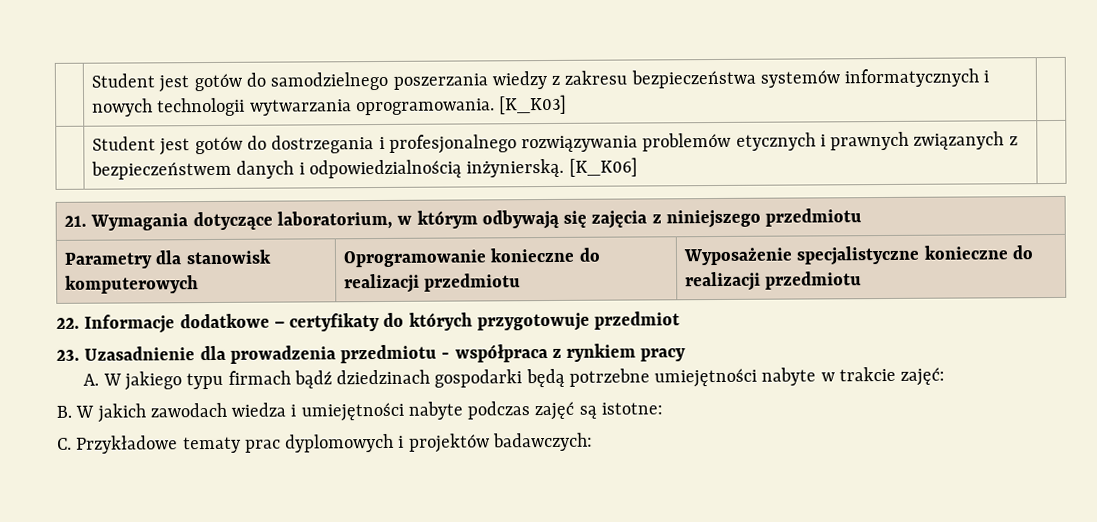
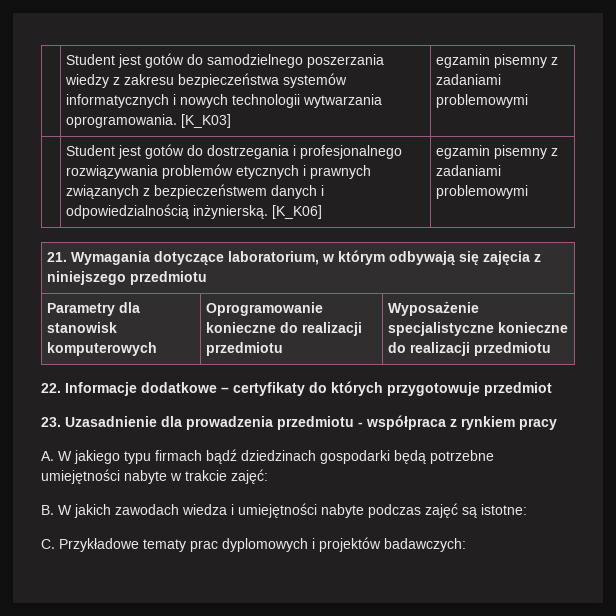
(568, 104) none -> [436,54,559,68] [436,74,502,85] [436,94,529,108] egzamin pisemny z zadaniami problemowymi
(638, 167) none -> [436,145,559,159] [436,165,502,176] [436,185,529,199] egzamin pisemny z zadaniami problemowymi

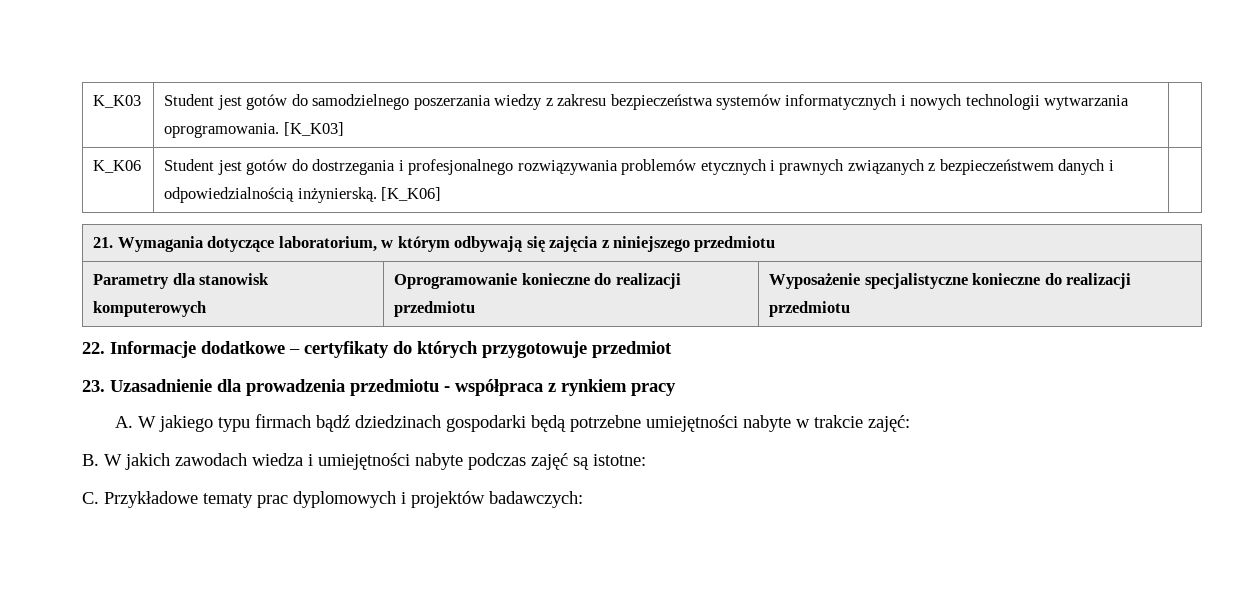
(66, 59) none -> [93,95,142,108] K_K03
[436,54,559,68] [436,74,502,85] [436,94,529,108] egzamin pisemny z zadaniami problemowymi // -> [93,160,142,173] // K_K06
[436,145,559,159] [436,165,502,176] [436,185,529,199] egzamin pisemny z zadaniami problemowymi -> (442, 194) none

